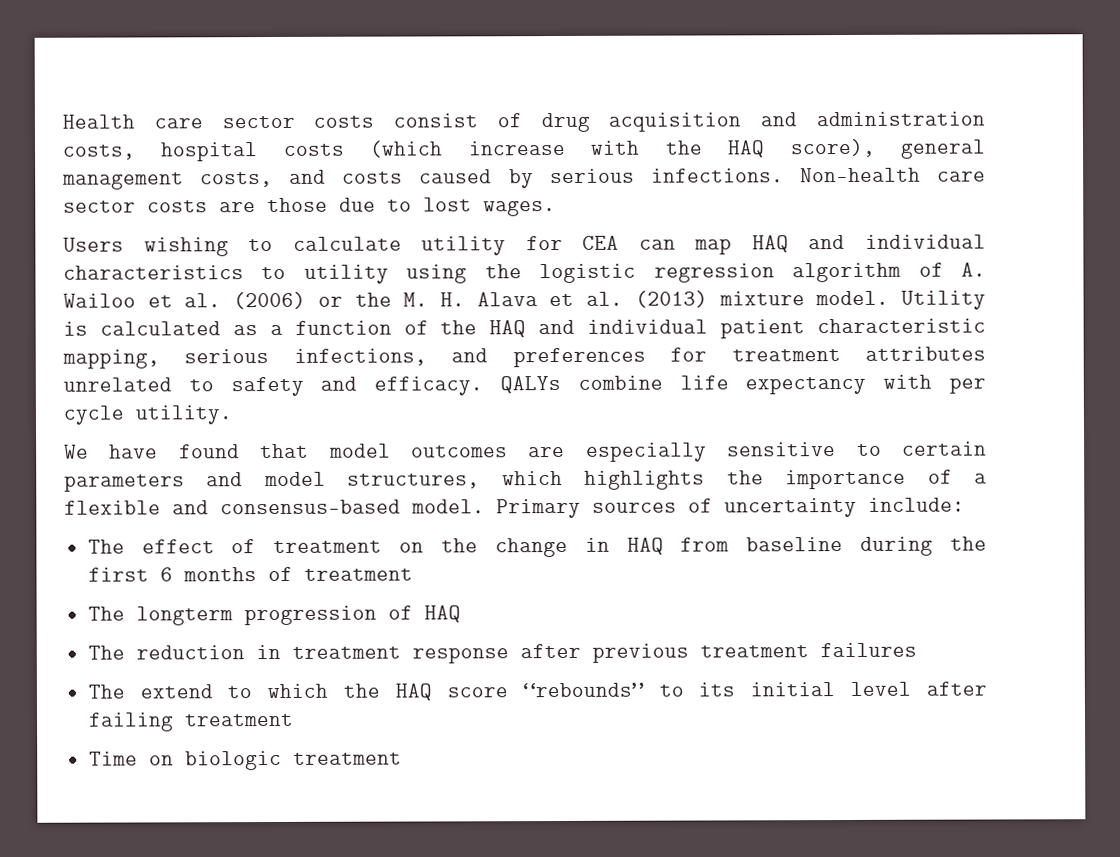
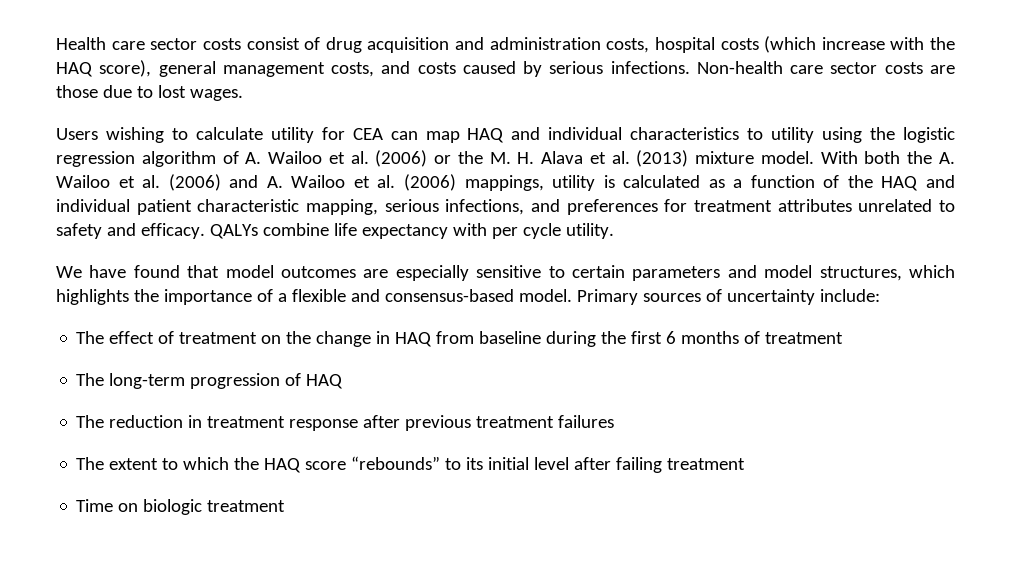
[900,290,986,310] Utility -> [820,151,956,164] [56,174,596,191] With both the A. Wailoo et al. (2006) and A. Wailoo et al. (2006) mappings, utility
[135,606,233,626] longterm -> [109,373,186,389] long-term
[139,684,213,699] extend -> [109,458,159,470] extent

